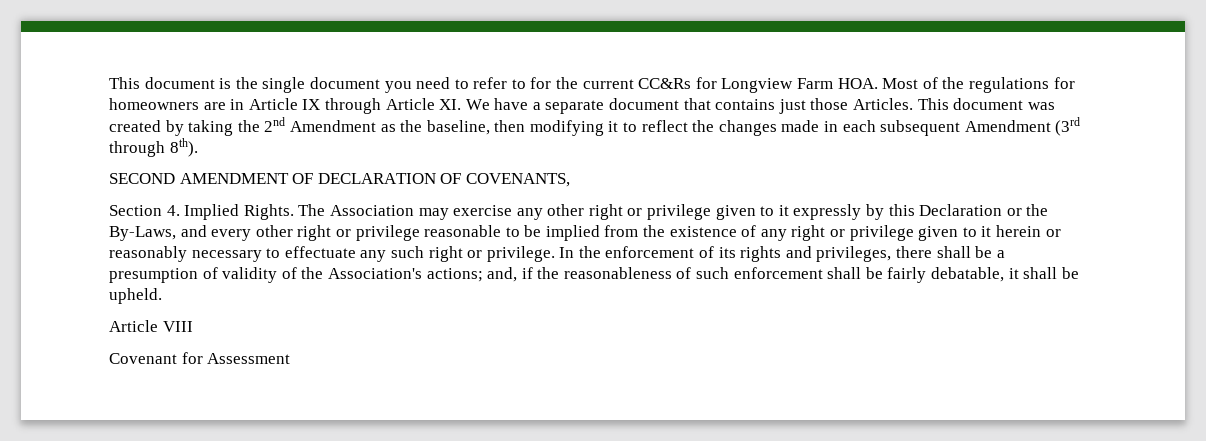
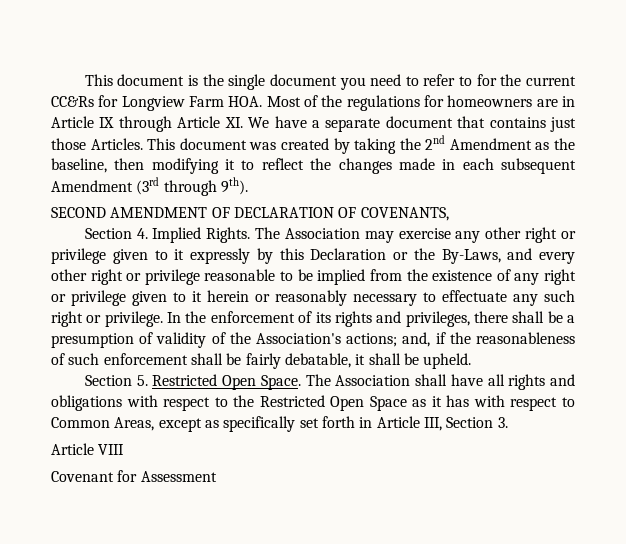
[169,138,198,157] 8th). -> [220,177,248,195] 9th).
(162, 296) none -> [84,374,575,390] [51,395,576,411] [51,416,508,432] // Section 5. Restricted Open Space. The Association shall have all rights and obligations with respect to the Restricted Open Space as it has with respect to Common Areas, except as specifically set forth in Article III, Section 3.

